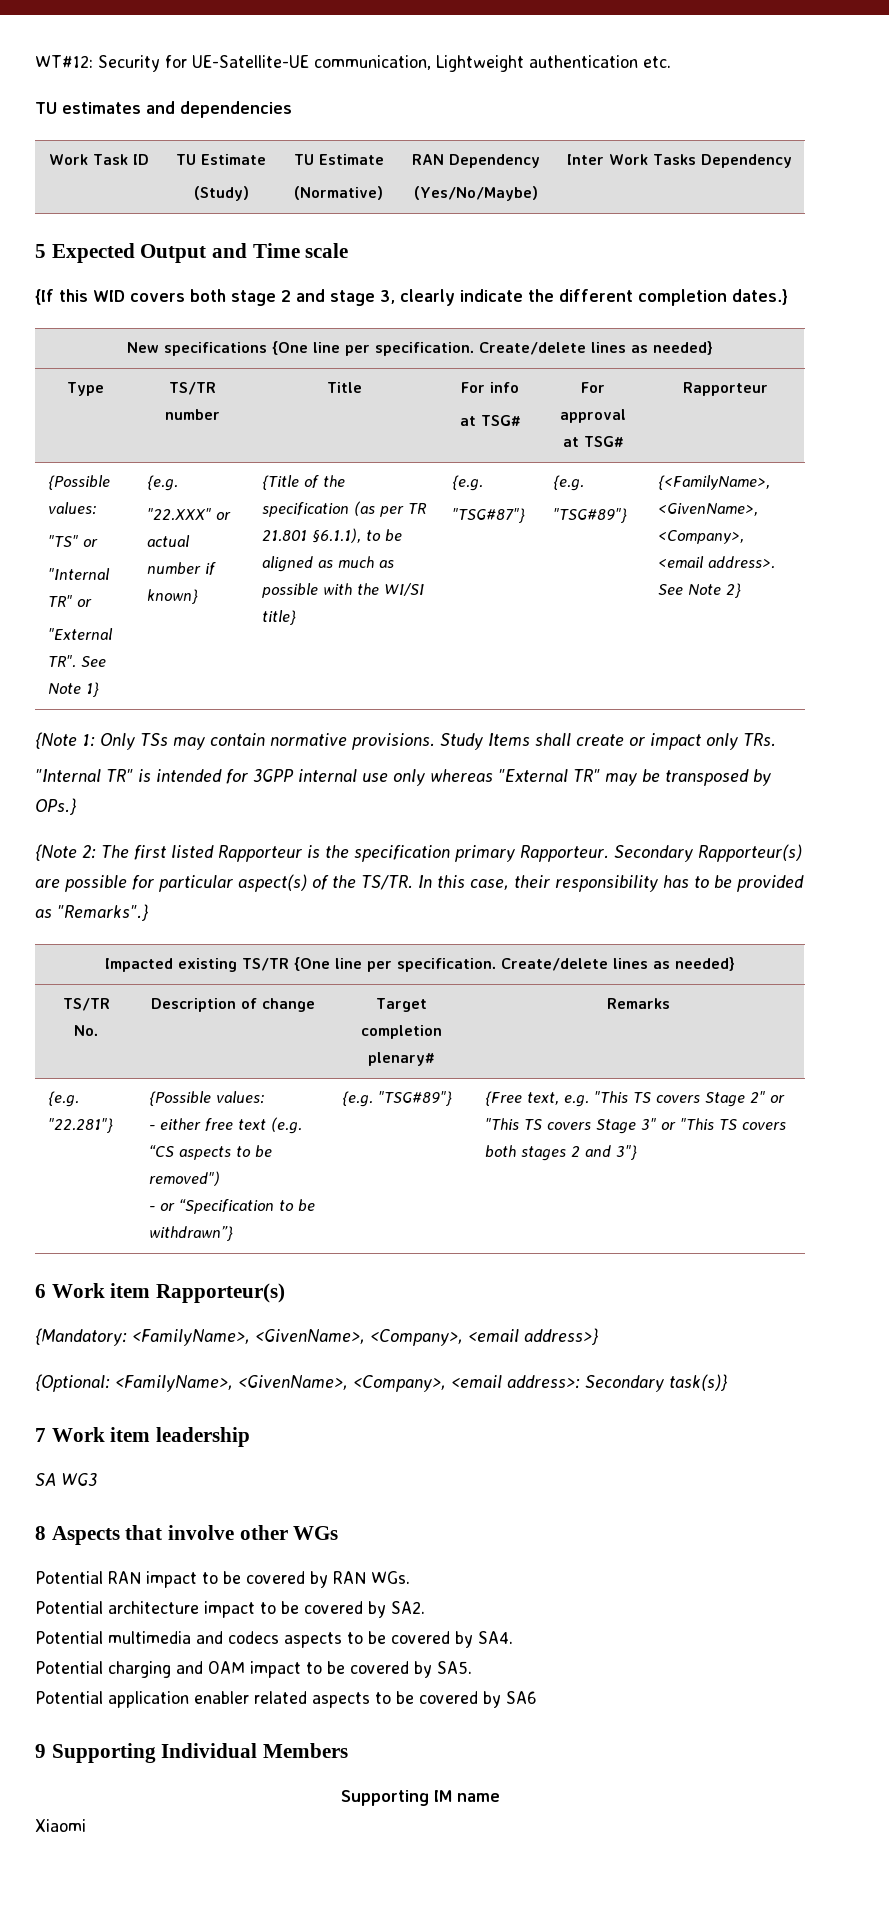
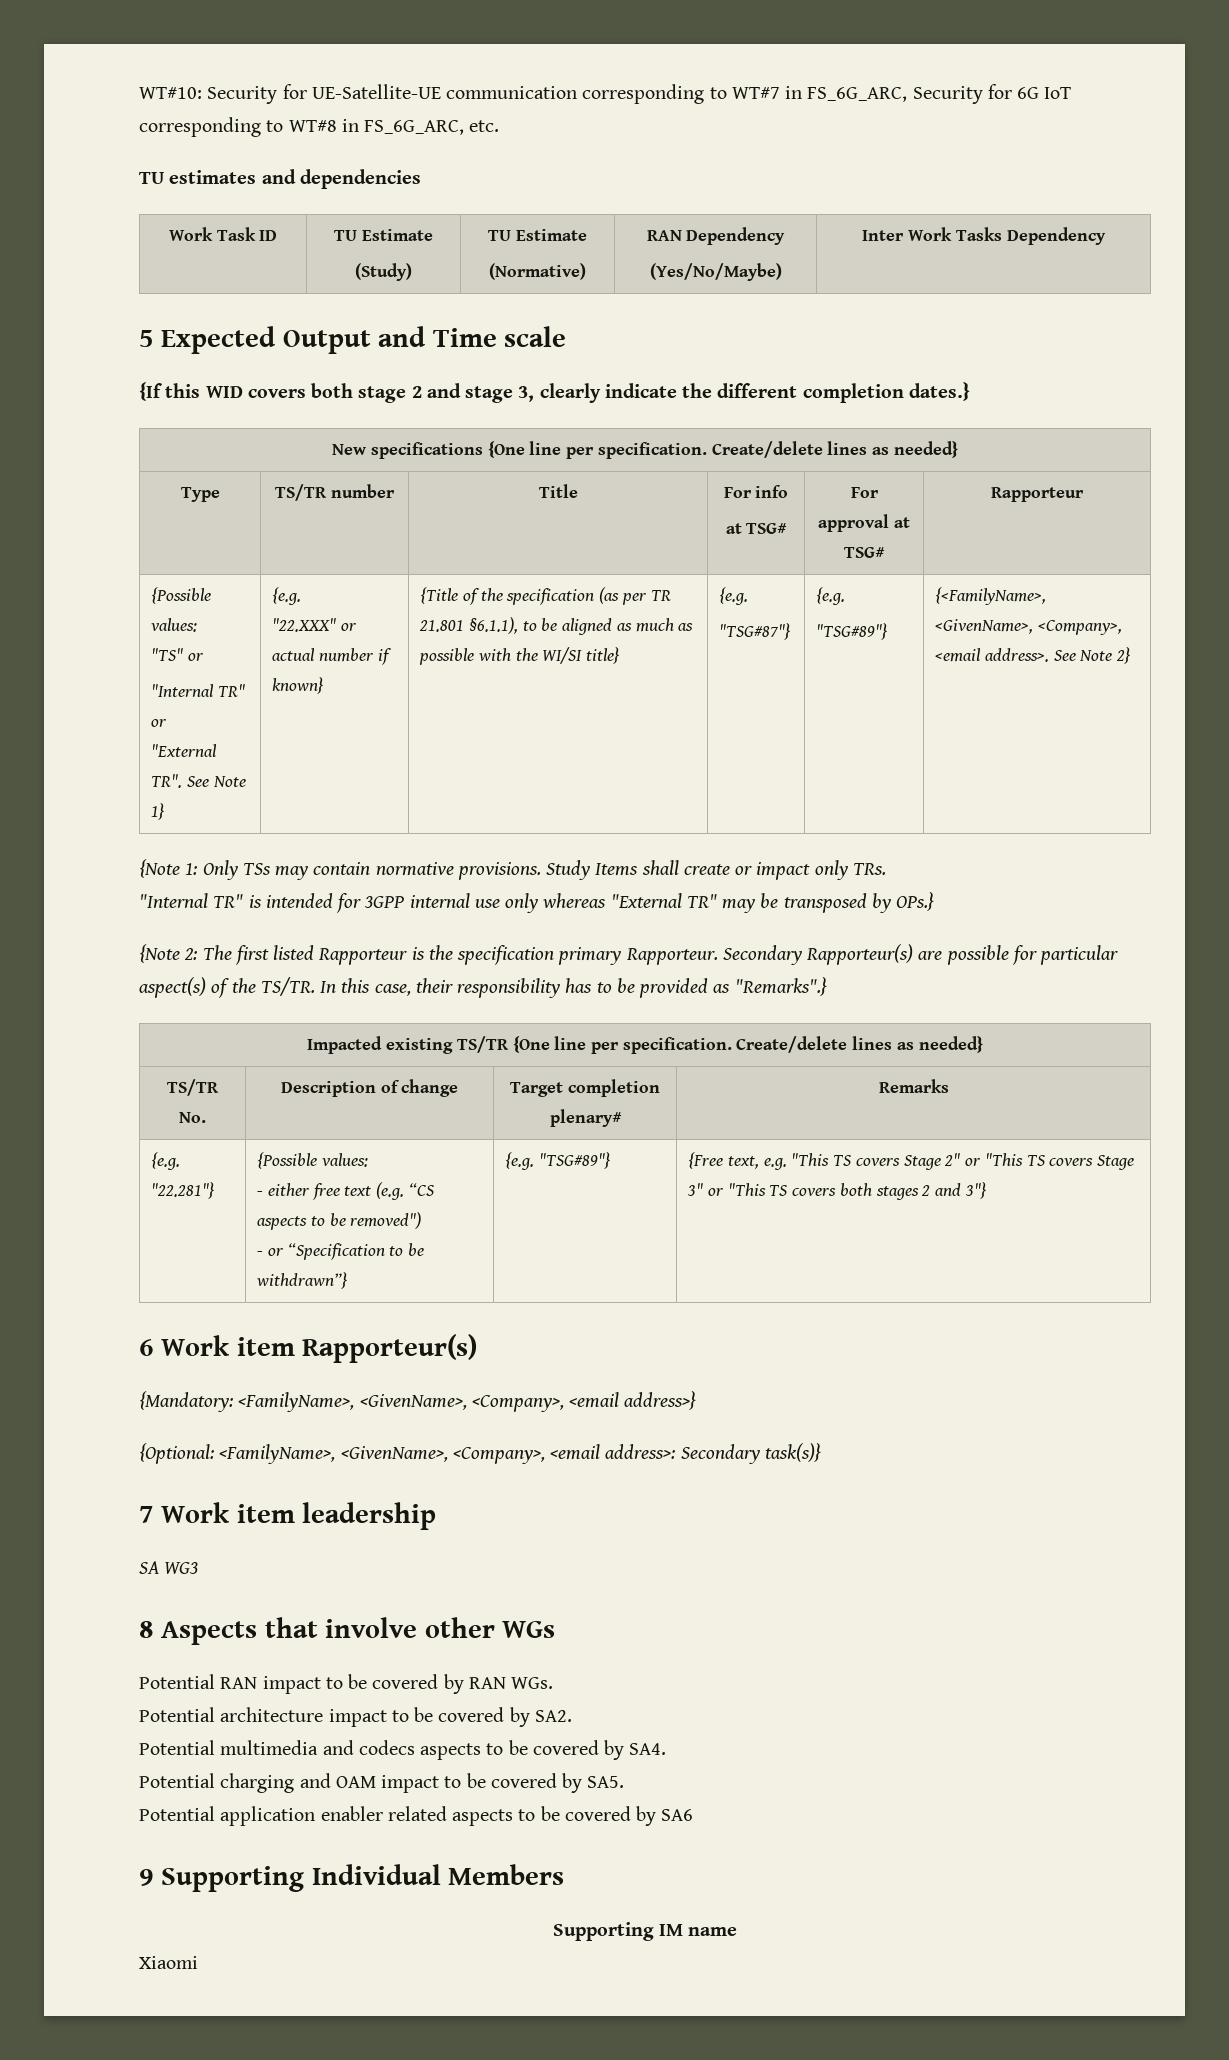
[35,55,93,68] WT#12: -> [139,87,202,99] WT#10:
[314,55,638,72] communication, Lightweight authentication -> [446,84,1072,104] [139,117,465,137] communication corresponding to WT#7 in FS_6G_ARC, Security for 6G IoT corresponding to WT#8 in FS_6G_ARC,

